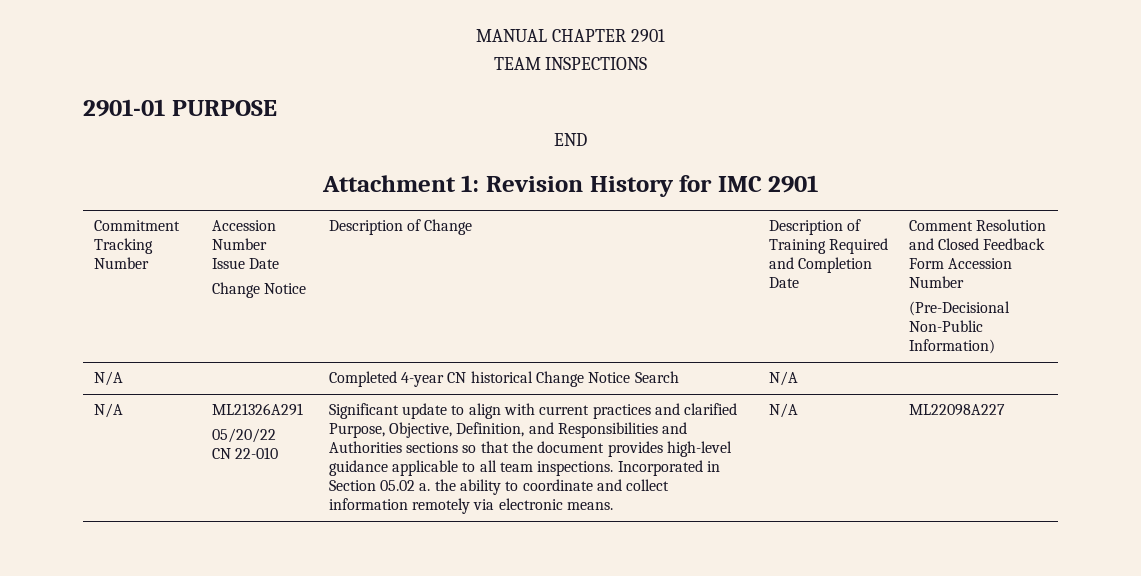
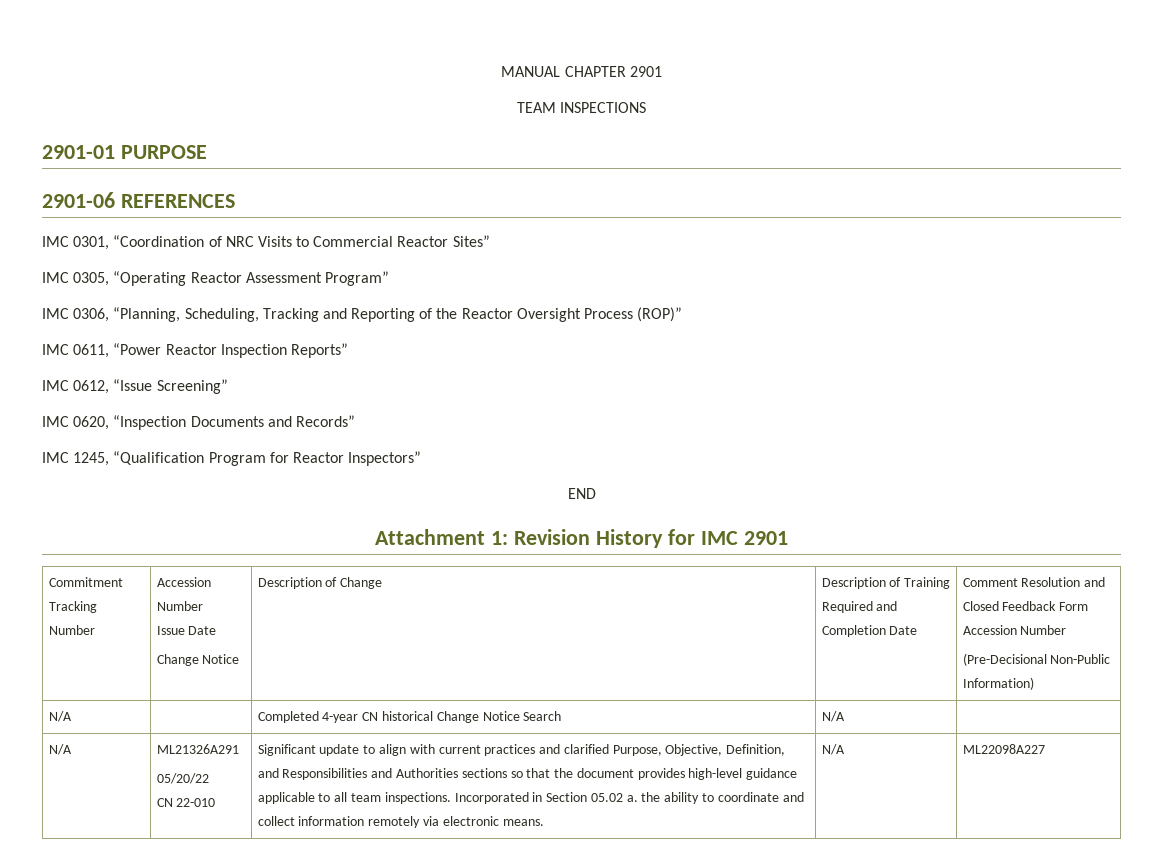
(277, 108) none -> [42,192,235,208] [42,235,490,250] [42,271,389,286] [42,307,683,322] [42,343,348,358] [42,379,228,394] [42,415,355,430] [42,451,422,466] // 2901-06 REFERENCES // IMC 0301, “Coordination of NRC Visits to Commercial Reactor Sites” // IMC 0305, “Operating Reactor Assessment Program” // IMC 0306, “Planning, Scheduling, Tracking and Reporting of the Reactor Oversight Process (ROP)” // IMC 0611, “Power Reactor Inspection Reports” // IMC 0612, “Issue Screening” // IMC 0620, “Inspection Documents and Records” // IMC 1245, “Qualification Program for Reactor Inspectors”

